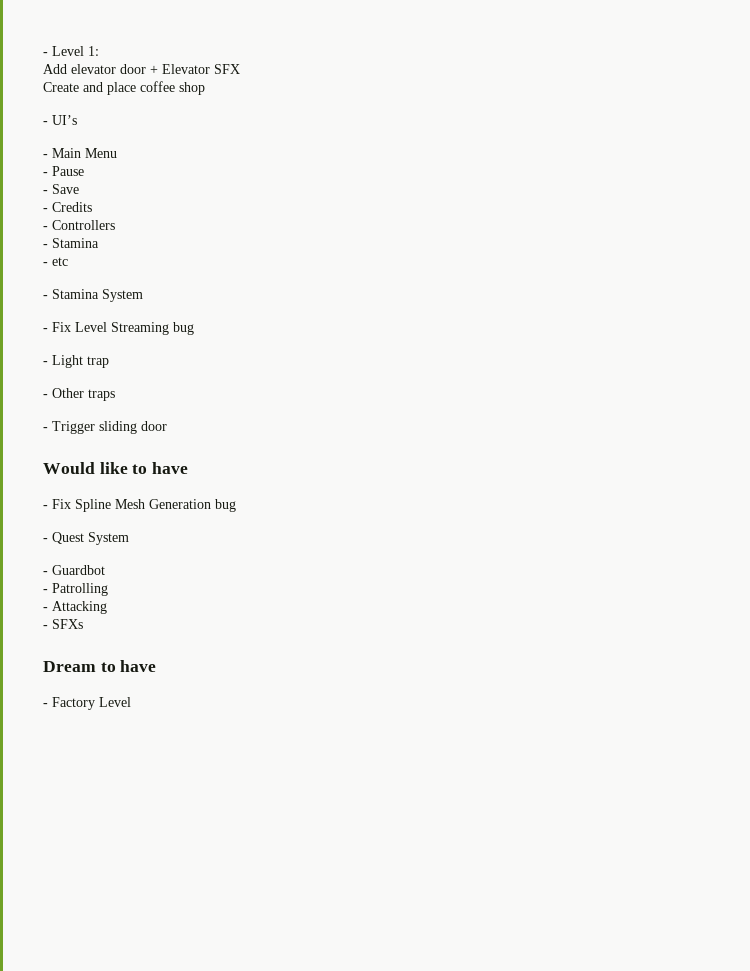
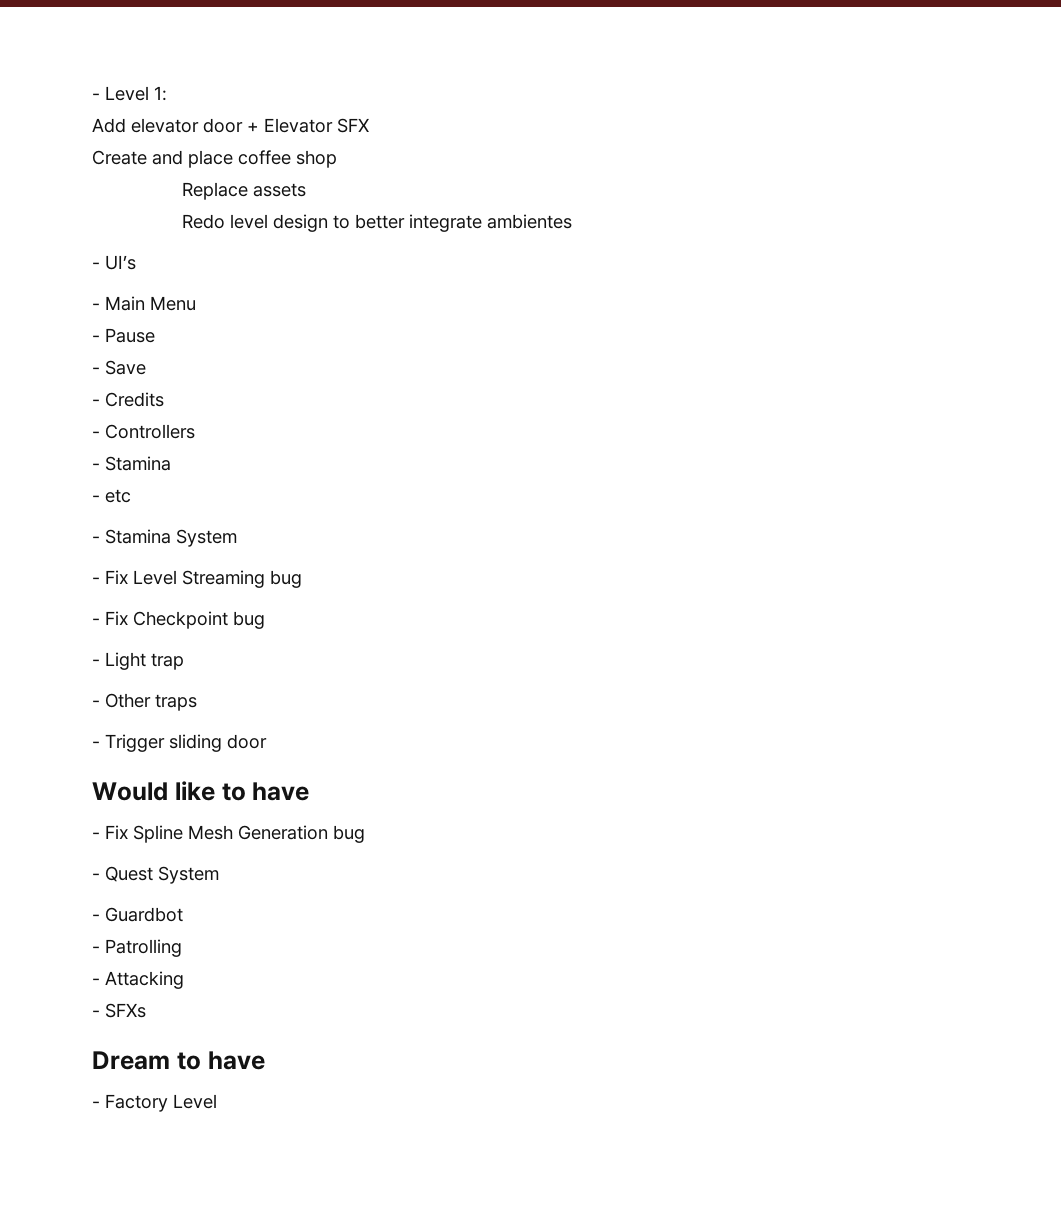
(205, 88) none -> [181,182,306,200] [181,214,572,232] // Replace assets // Redo level design to better integrate ambientes
(194, 328) none -> [92,611,265,629] // - Fix Checkpoint bug

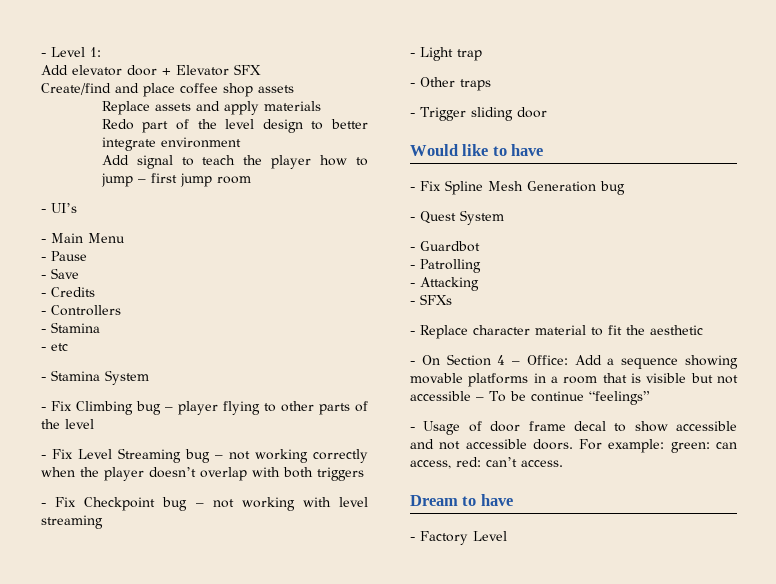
[92,150,147,165] Create -> [41,83,111,95] Create/find
(337, 159) none -> [258,85,294,93] assets
[181,214,225,229] // Redo -> [195,101,321,115] [101,119,217,133] and apply materials // Redo part of the
[486,214,572,229] ambientes -> [160,137,241,148] [101,155,368,169] [100,173,251,187] environment // Add signal to teach the player how to jump – first jump room
(237, 538) none -> [41,401,368,415] [41,419,94,429] // - Fix Climbing bug – player flying to other parts of the level
[92,611,265,629] // - Fix Checkpoint bug -> [215,449,368,463] [41,467,364,481] [41,497,368,511] [41,515,103,529] – not working correctly when the player doesn’t overlap with both triggers // - Fix Checkpoint bug – not working with level streaming
(146, 1010) none -> [410,325,703,339] [410,354,738,369] [410,373,738,387] [410,391,650,405] [410,421,737,435] [410,439,737,453] [410,457,563,469] // - Replace character material to fit the aesthetic // - On Section 4 – Office: Add a sequence showing movable platforms in a room that is visible but not accessible – To be continue “feelings” // - Usage of door frame decal to show accessible and not accessible doors. For example: green: can access, red: can’t access.

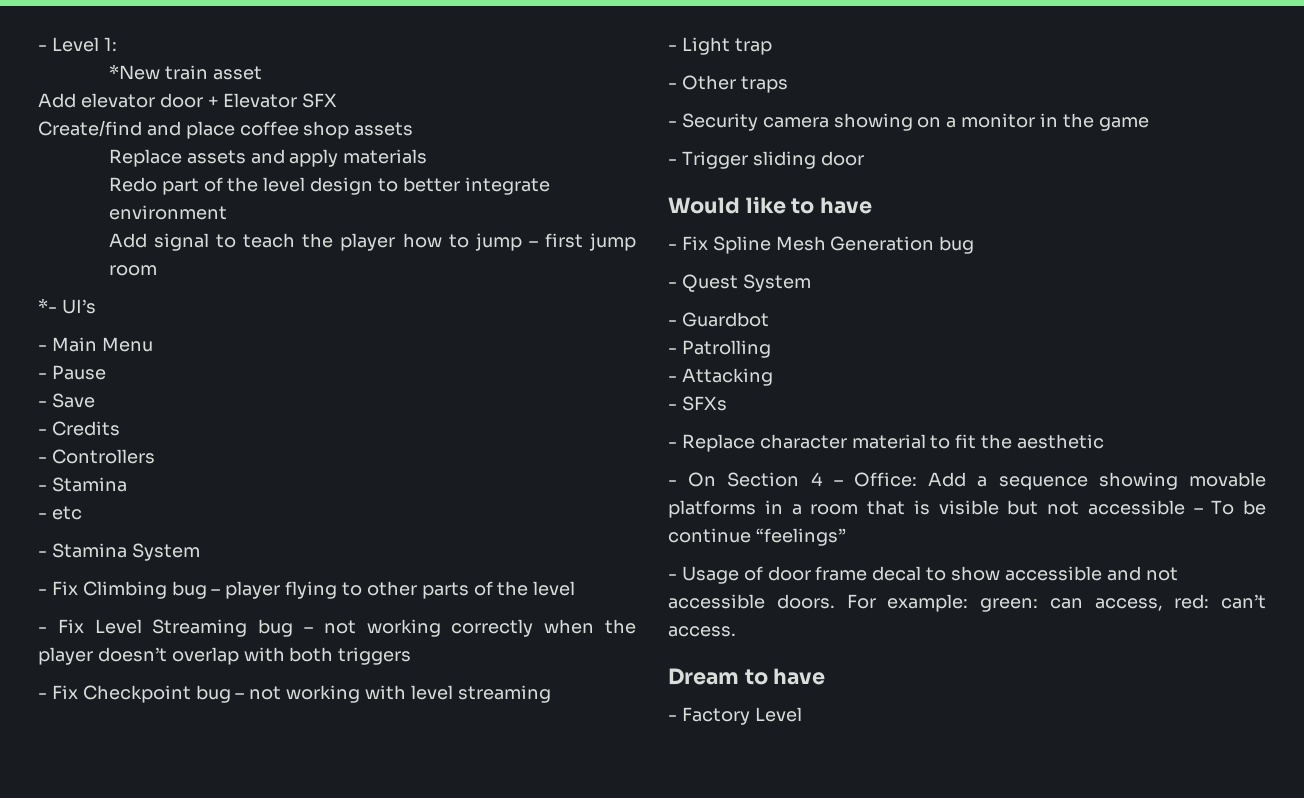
(101, 52) none -> [108,64,262,80] // *New train asset
[41,209,46,213] - -> [38,298,57,313] *-
(491, 85) none -> [668,113,1149,131] // - Security camera showing on a monitor in the game

